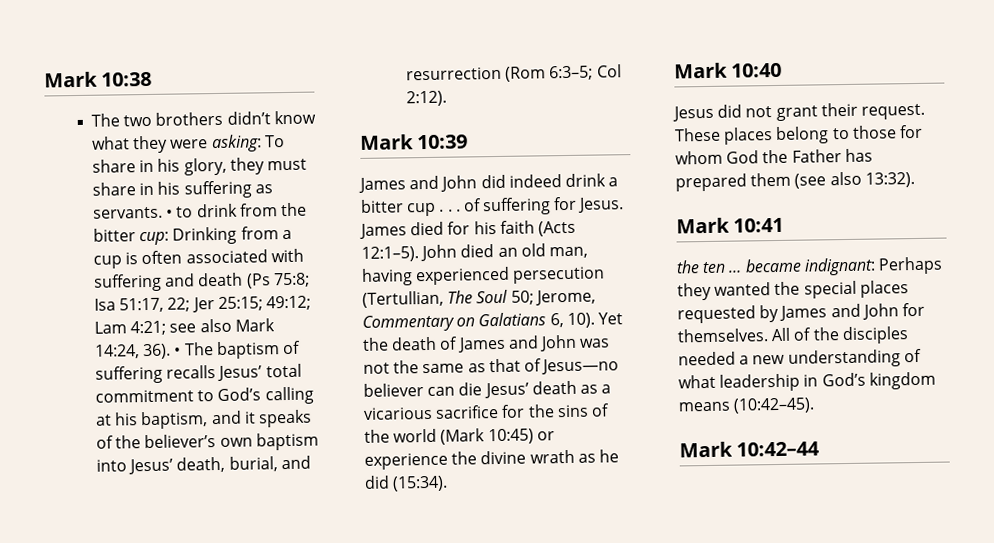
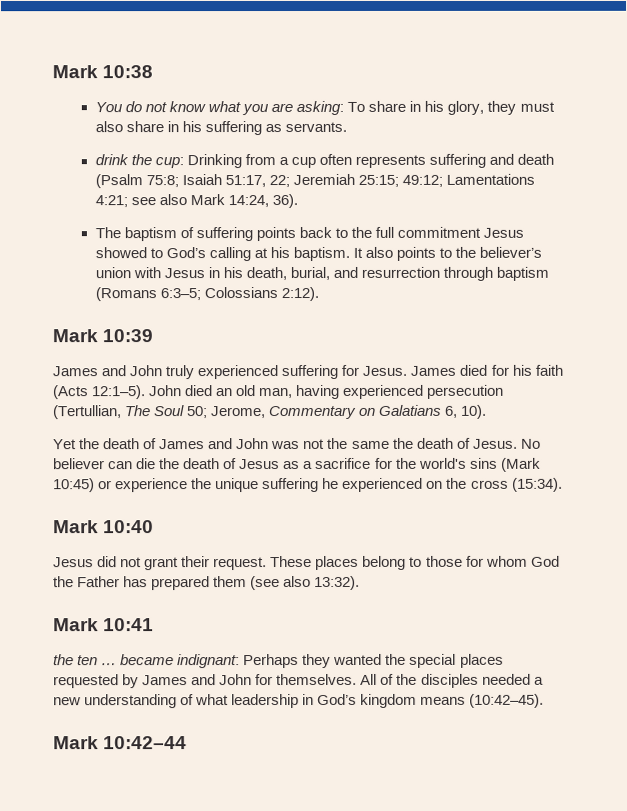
[91,110,316,127] [92,135,209,154] The two brothers didn’t know what they were -> [94,101,294,116] You do not know what you are
(308, 164) none -> [94,121,123,133] also
[166,202,308,218] [93,228,137,242] • to drink from the bitter -> [94,154,152,166] // drink the
[125,248,304,265] [94,272,310,292] [94,298,117,311] is often associated with suffering and death (Ps 75:8; Isa -> [319,153,555,168] [94,174,222,189] often represents suffering and death (Psalm 75:8; Isaiah
[191,297,215,313] Jer -> [293,173,356,186] Jeremiah
[94,321,128,334] Lam -> [446,173,536,185] Lamentations
[174,347,182,356] • -> (299, 201) //
[166,363,302,382] [95,389,195,403] recalls Jesus’ total commitment -> [256,226,525,242] [94,247,147,259] points back to the full commitment Jesus showed
[140,409,313,430] [96,432,319,451] [96,455,311,475] [406,64,622,82] baptism, and it speaks of the believer’s own baptism into Jesus’ death, burial, and resurrection (Rom 6:3–5; Col -> [293,246,543,262] [94,266,550,281] [94,287,278,302] baptism. It also points to the believer’s union with Jesus in his death, burial, and resurrection through baptism (Romans 6:3–5; Colossians
[480,173,619,189] [360,198,482,217] did indeed drink a bitter cup . . . of -> [165,365,279,380] truly experienced
(595, 320) none -> (488, 411) //
[467,358,620,375] [363,380,577,399] as that of Jesus—no believer can die Jesus’ death -> [392,437,541,449] [53,458,281,470] the death of Jesus. No believer can die the death of Jesus
[363,406,433,420] vicarious -> (314, 465) none
[556,403,610,418] [364,428,438,443] sins of the world -> [418,457,498,469] world's sins
[480,449,619,465] [364,475,390,489] divine wrath as he did -> [215,477,509,493] unique suffering he experienced on the cross

